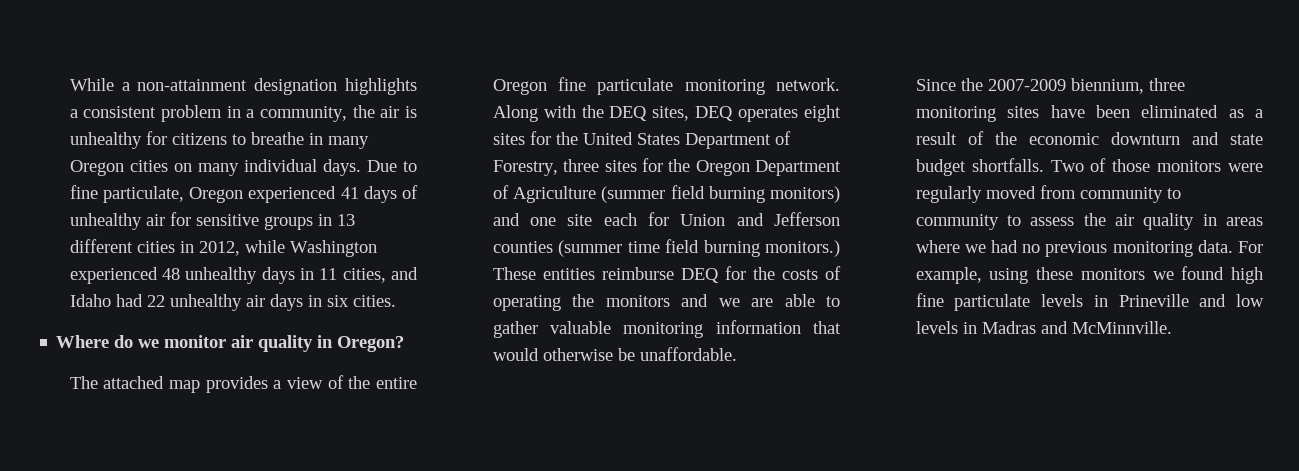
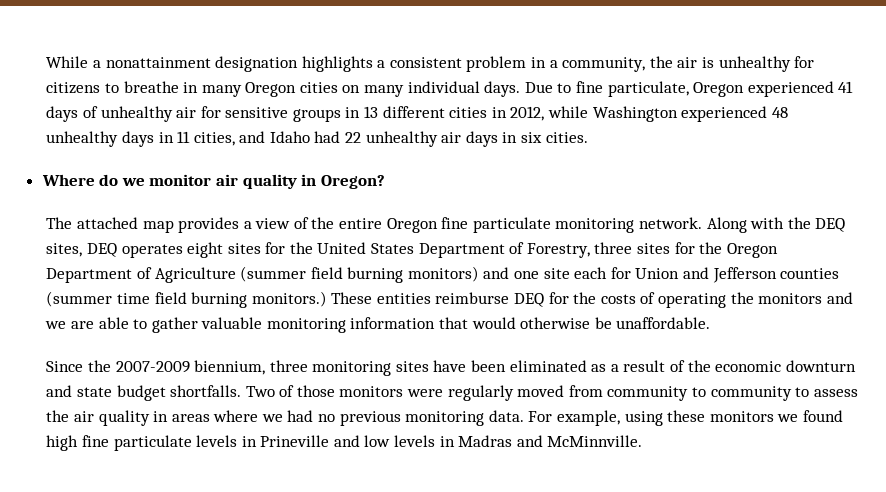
[137,79,248,91] non-attainment -> [105,57,211,68] nonattainment

